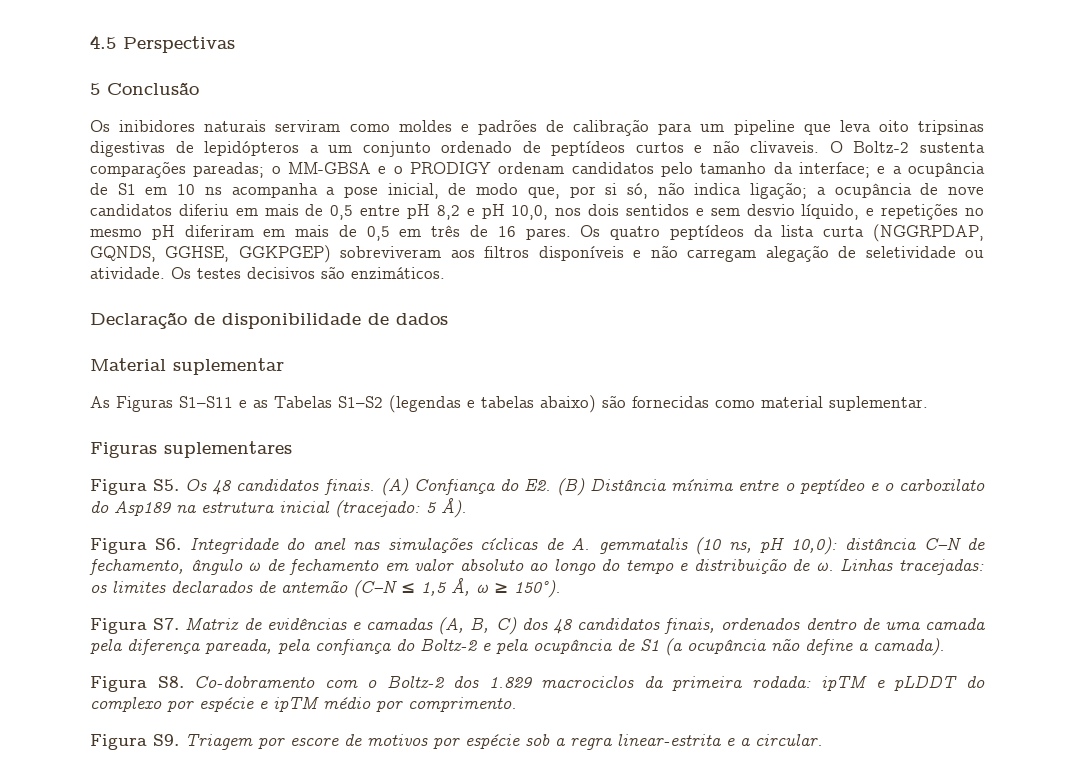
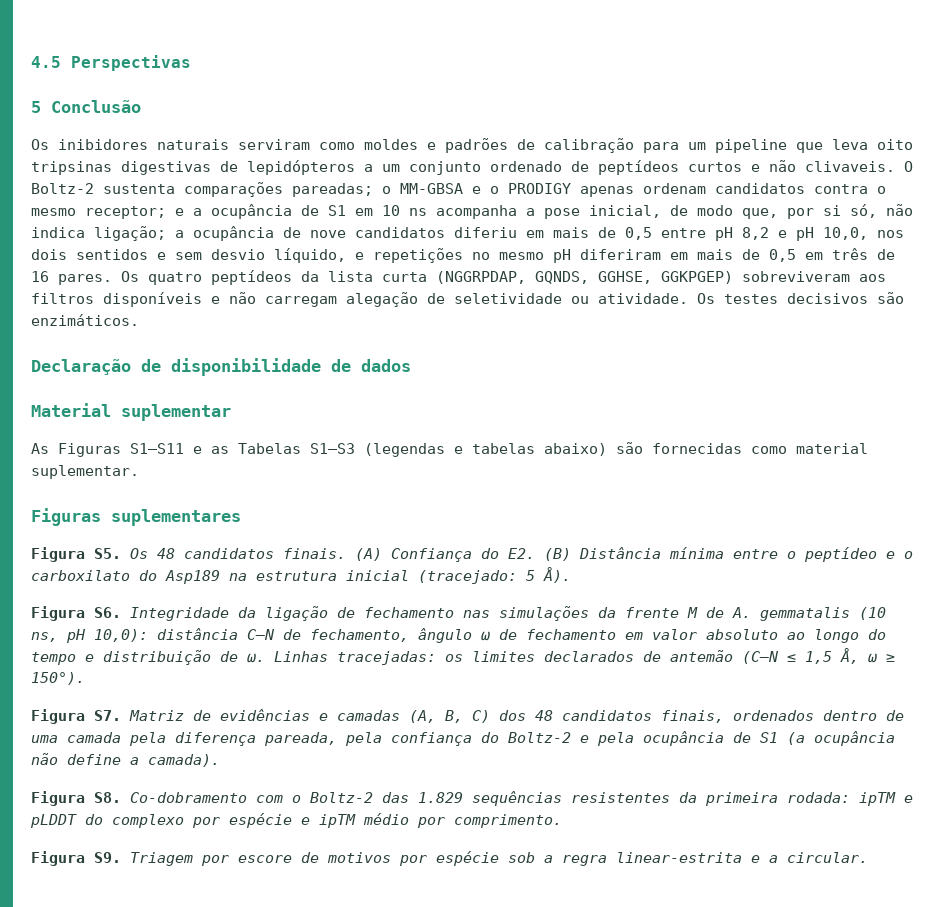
(491, 168) none -> [580,186,634,197] apenas
[660,162,870,178] pelo tamanho da interface; -> [814,184,886,194] [31,206,166,219] contra o mesmo receptor;
[338,396,383,408] S1–S2 -> [310,443,355,454] S1–S3
[286,538,539,553] do anel nas simulações cíclicas -> [238,606,698,621] da ligação de fechamento nas simulações da frente M
[453,676,635,688] dos 1.829 macrociclos -> [382,791,670,806] das 1.829 sequências resistentes

